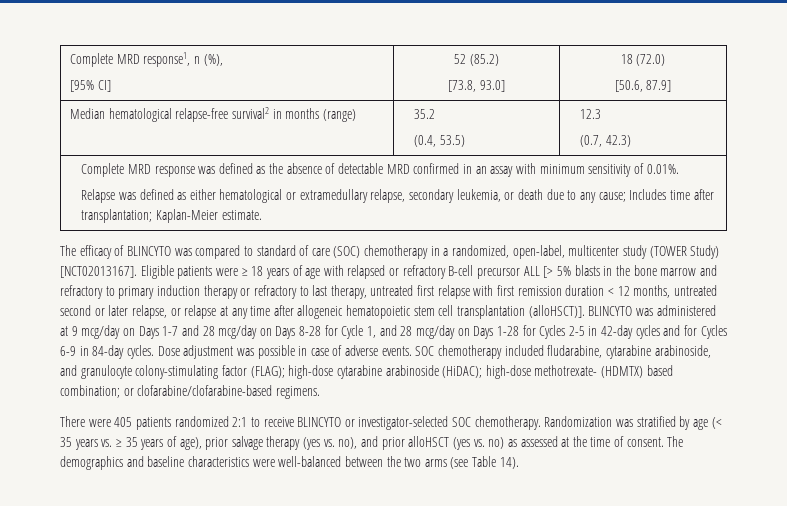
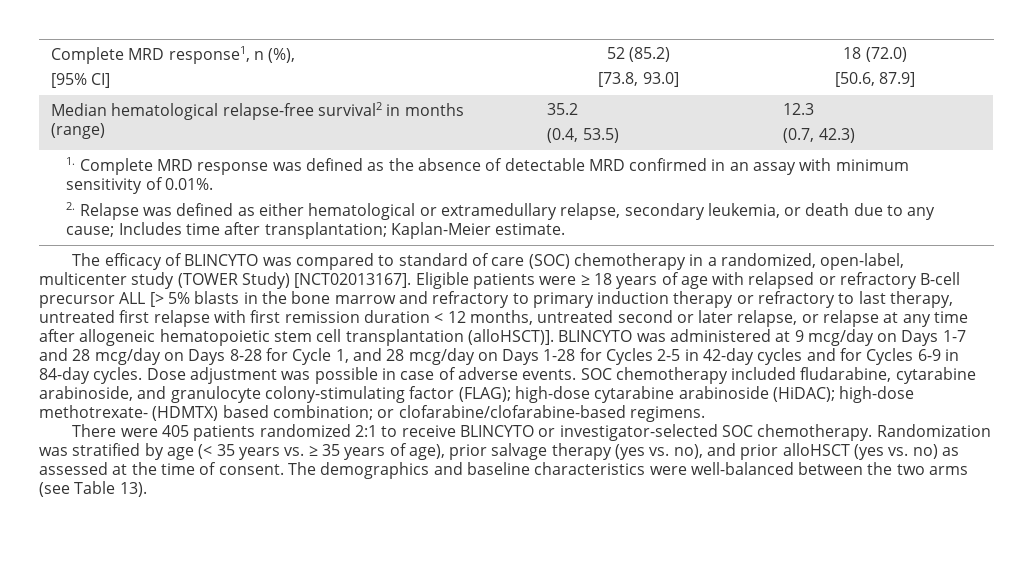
(631, 141) none -> [66,157,76,165] 1.
(679, 169) none -> [66,202,76,210] 2.
[499,457,519,469] 14). -> [119,482,147,497] 13).

